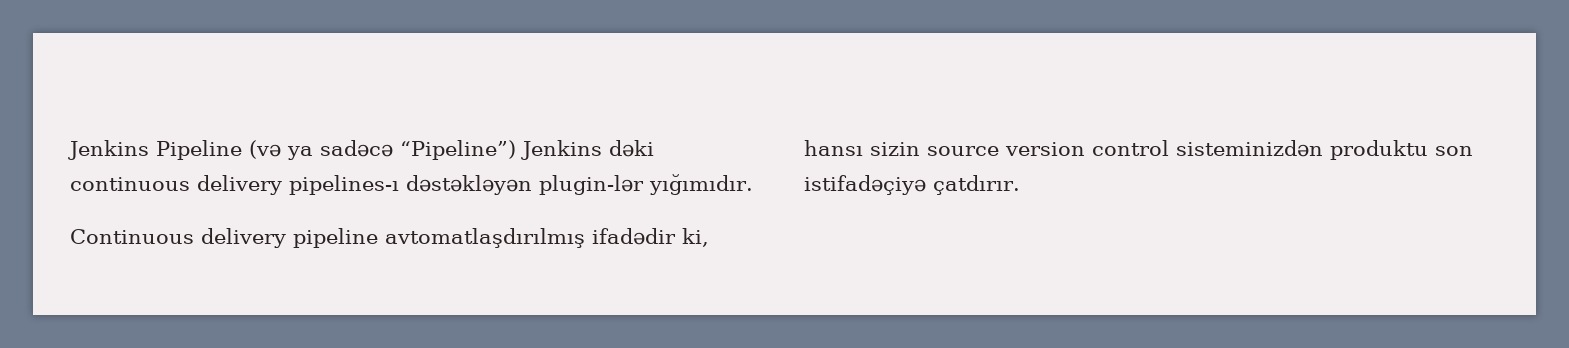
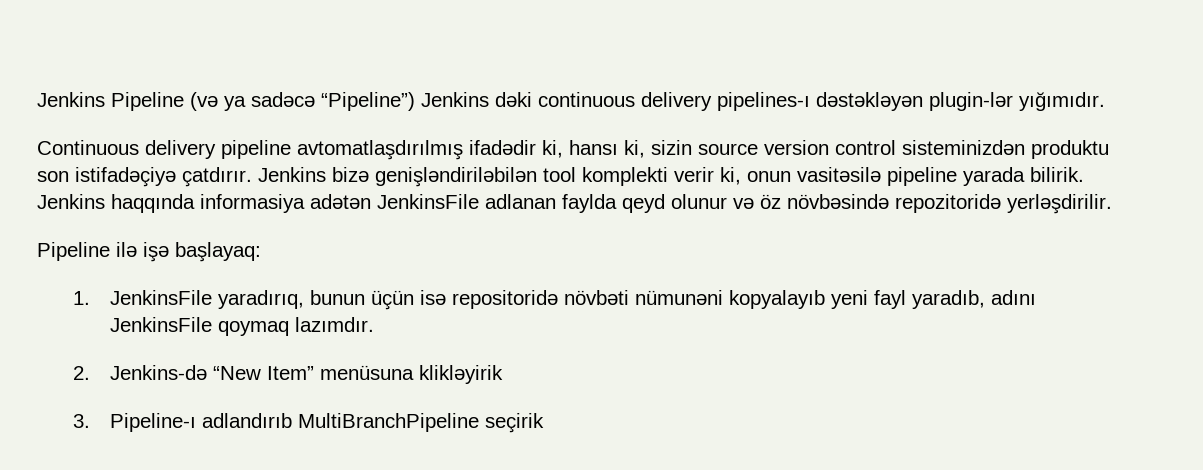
(863, 148) none -> [624,140,645,158] ki,
(1020, 185) none -> [258,167,1084,187] [37,194,1112,214] [37,242,261,262] [73,290,1036,310] [109,317,374,336] [73,365,503,384] [73,413,544,433] Jenkins bizə genişləndiriləbilən tool komplekti verir ki, onun vasitəsilə pipeline yarada bilirik. Jenkins haqqında informasiya adətən JenkinsFile adlanan faylda qeyd olunur və öz növbəsində repozitoridə yerləşdirilir. // Pipeline ilə işə başlayaq: // 1. JenkinsFile yaradırıq, bunun üçün isə repositoridə növbəti nümunəni kopyalayıb yeni fayl yaradıb, adını JenkinsFile qoymaq lazımdır. // 2. Jenkins-də “New Item” menüsuna klikləyirik // 3. Pipeline-ı adlandırıb MultiBranchPipeline seçirik

